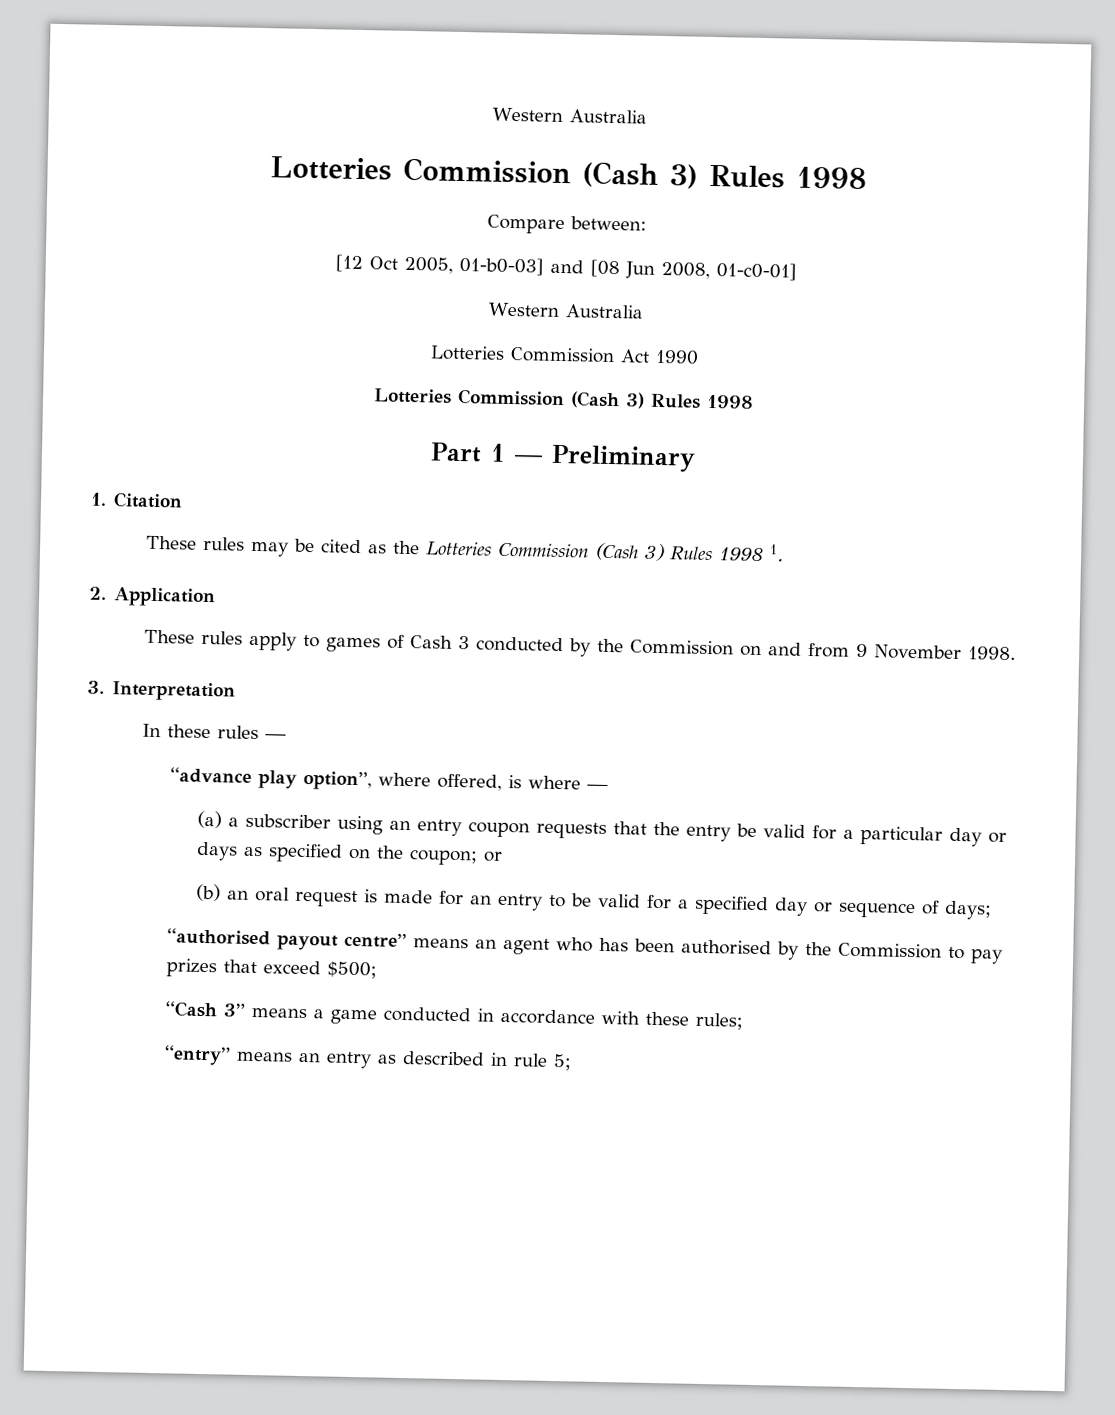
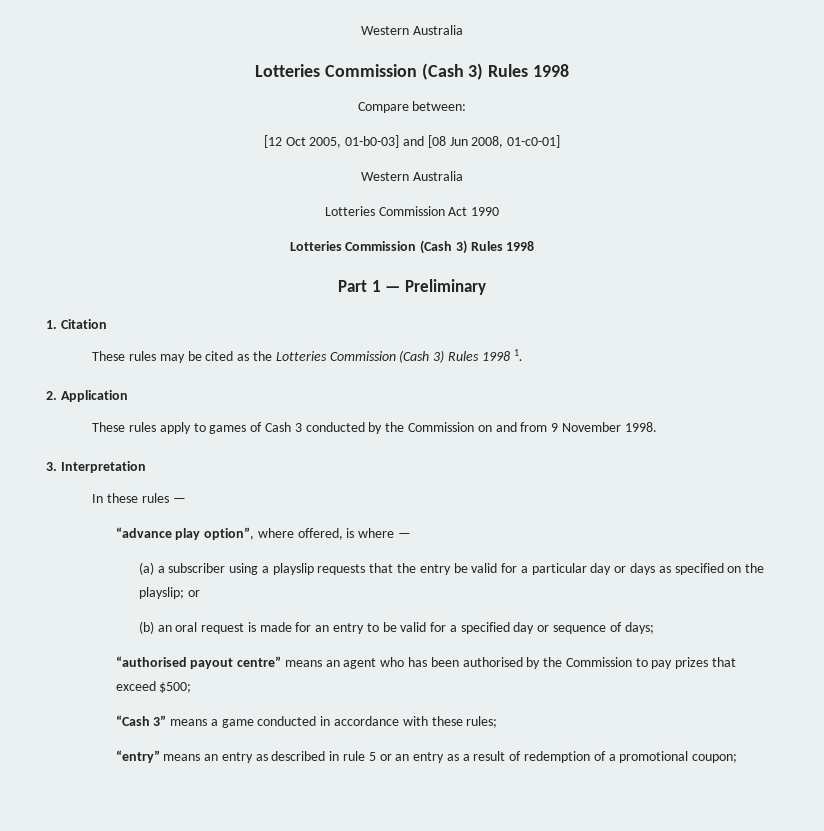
[388,819,530,838] an entry coupon -> [261,563,314,575] a playslip
[408,849,478,866] coupon; -> [138,587,184,599] playslip;
[552,1053,572,1071] 5; -> [368,751,738,763] 5 or an entry as a result of redemption of a promotional coupon;

